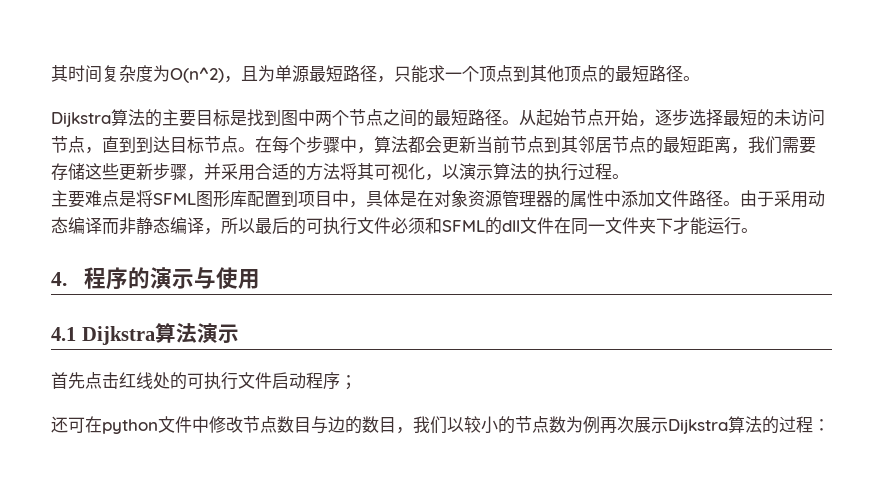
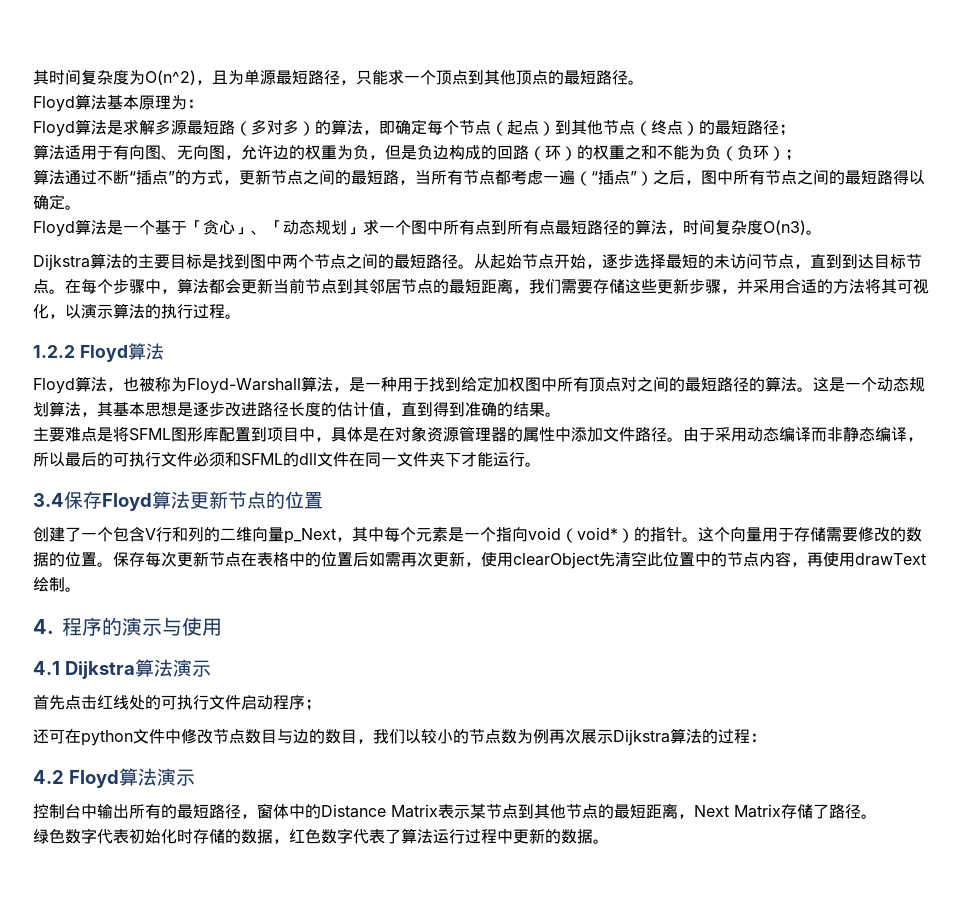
(700, 78) none -> [33,94,203,112] [33,119,795,137] [33,144,801,161] [33,169,925,186] [33,194,81,210] [33,219,822,237] // Floyd算法基本原理为： // Floyd算法是求解多源最短路（多对多）的算法，即确定每个节点（起点）到其他节点（终点）的最短路径； // 算法适用于有向图、无向图，允许边的权重为负，但是负边构成的回路（环）的权重之和不能为负（负环）； // 算法通过不断“插点”的方式，更新节点之间的最短路，当所有节点都考虑一遍（“插点”）之后，图中所有节点之间的最短路得以确定。 // Floyd算法是一个基于「贪心」、「动态规划」求一个图中所有点到所有点最短路径的算法，时间复杂度O(n3)。
(629, 176) none -> [33,343,164,362] [33,376,925,394] [33,401,561,417] // 1.2.2 Floyd算法 // Floyd算法，也被称为Floyd-Warshall算法，是一种用于找到给定加权图中所有顶点对之间的最短路径的算法。这是一个动态规划算法，其基本思想是逐步改进路径长度的估计值，直到得到准确的结果。
(758, 230) none -> [33,491,323,511] [33,526,922,544] [33,551,926,569] [33,577,81,592] // 3.4保存Floyd算法更新节点的位置 // 创建了一个包含V行和列的二维向量p_Next，其中每个元素是一个指向void（void*）的指针。这个向量用于存储需要修改的数据的位置。保存每次更新节点在表格中的位置后如需再次更新，使用clearObject先清空此位置中的节点内容，再使用drawText绘制。
(830, 425) none -> [33,768,195,788] [33,803,877,819] [33,828,609,844] // 4.2 Floyd算法演示 // 控制台中输出所有的最短路径，窗体中的Distance Matrix表示某节点到其他节点的最短距离，Next Matrix存储了路径。 // 绿色数字代表初始化时存储的数据，红色数字代表了算法运行过程中更新的数据。

